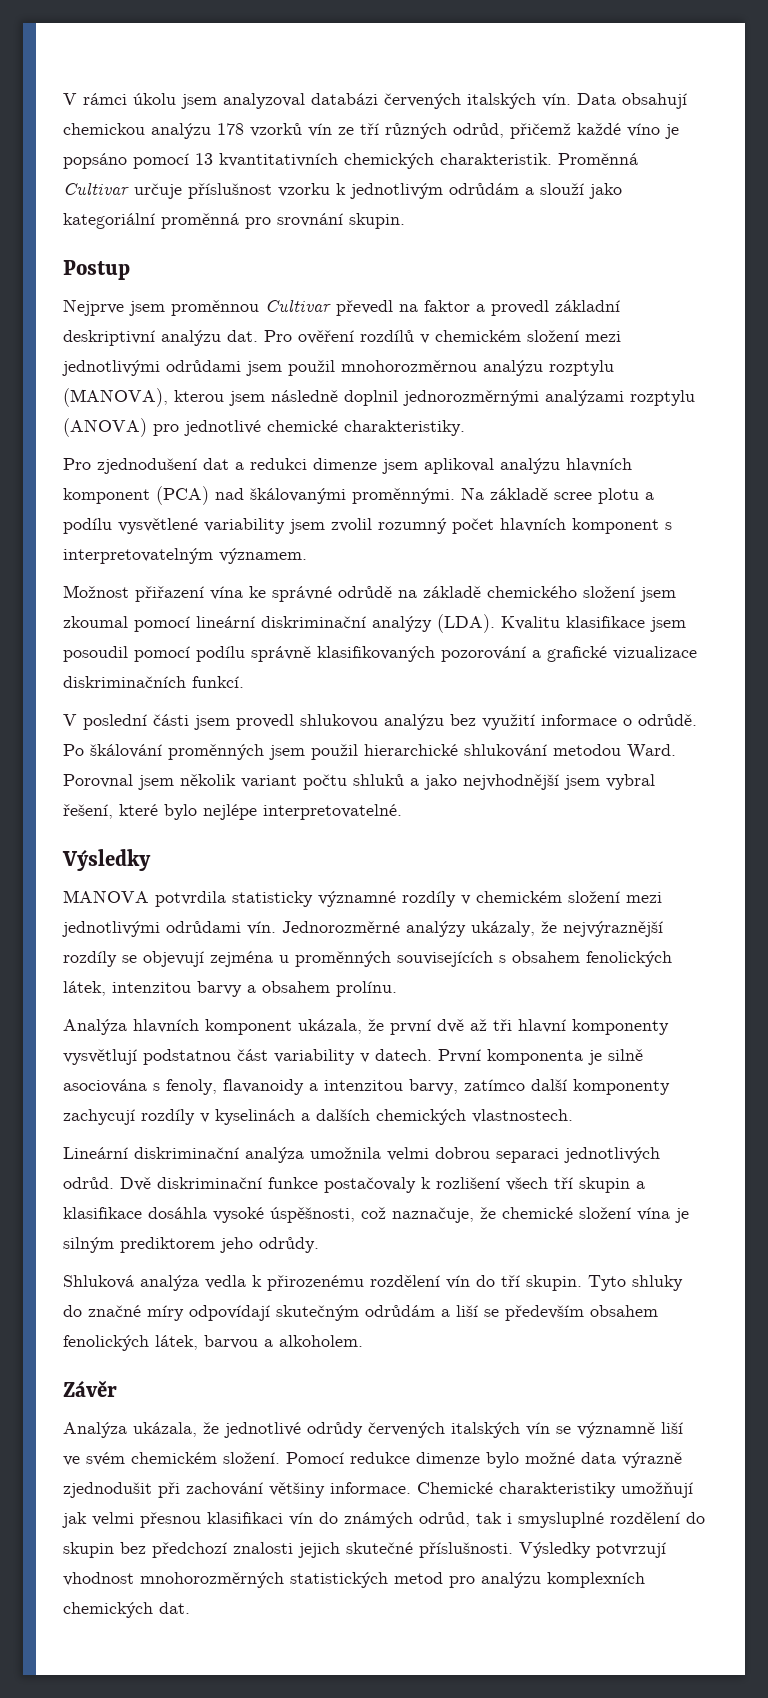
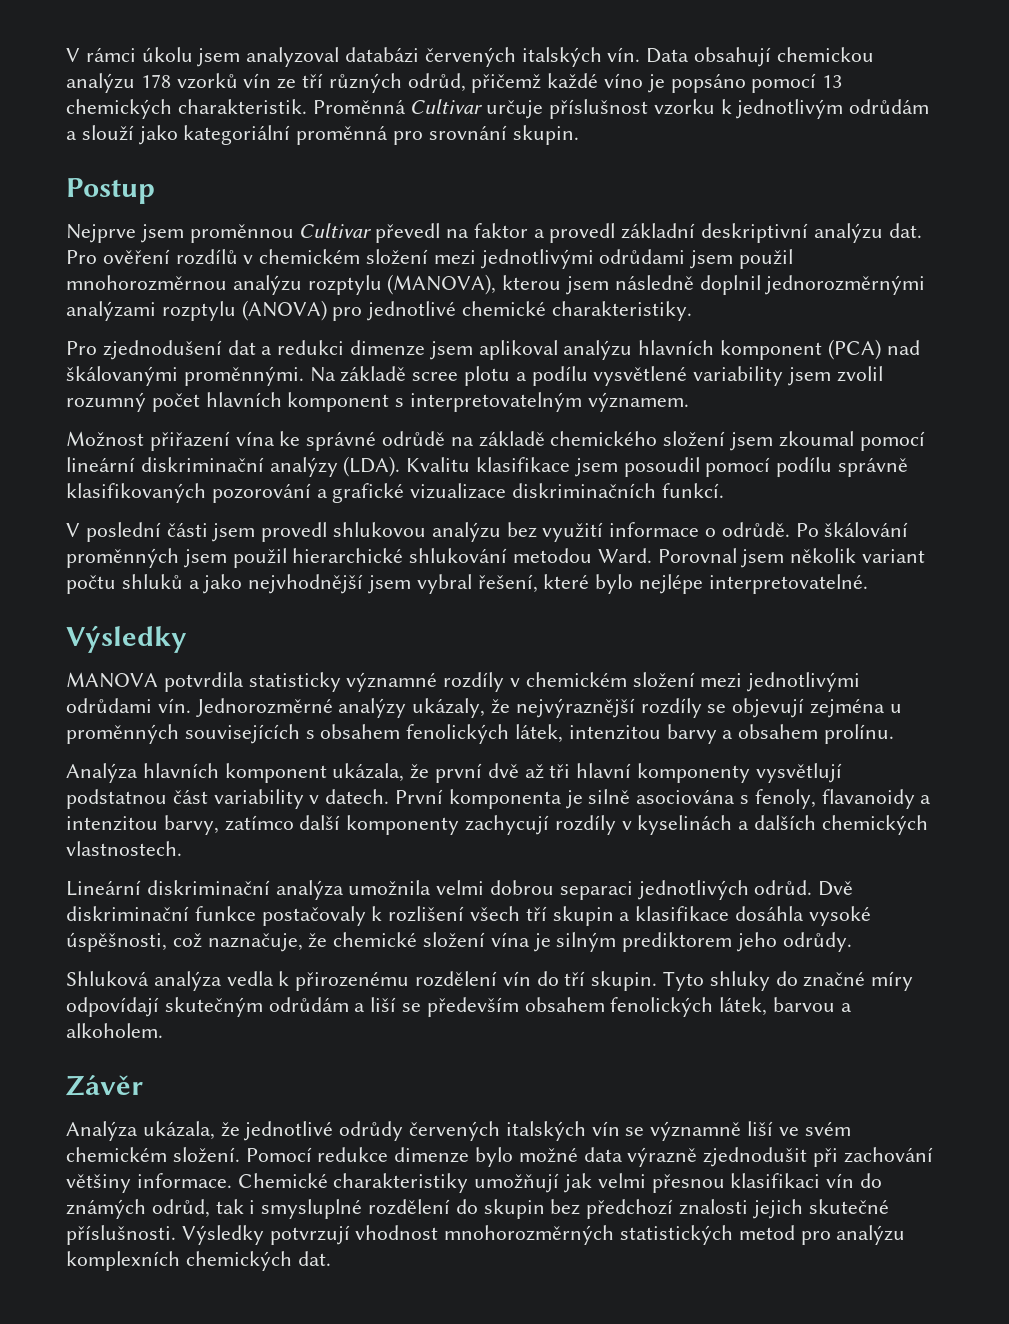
[219,153,338,167] kvantitativních -> (843, 81) none

